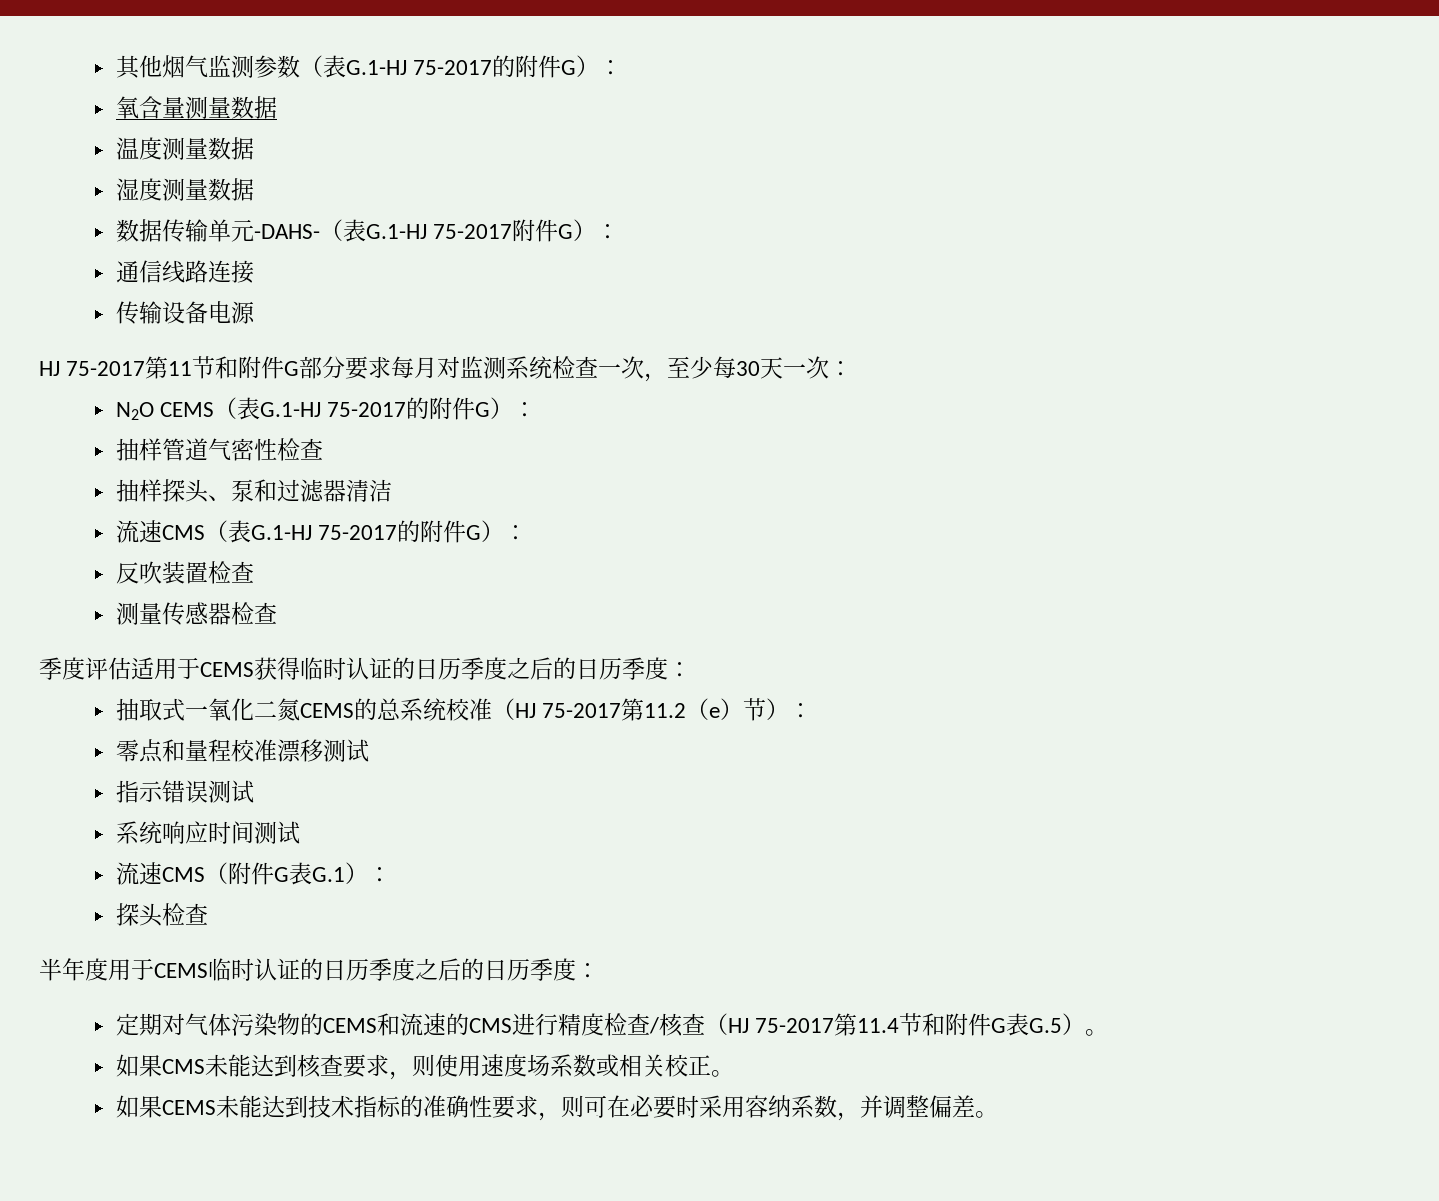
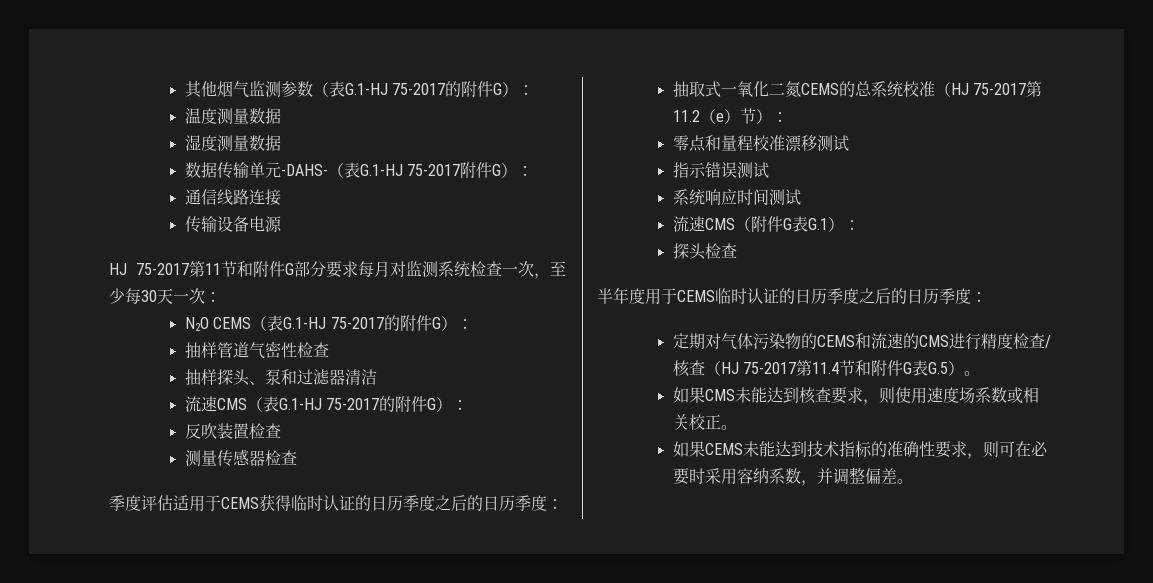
[116,96,278,119] // 氧含量测量数据 -> (535, 90) none

